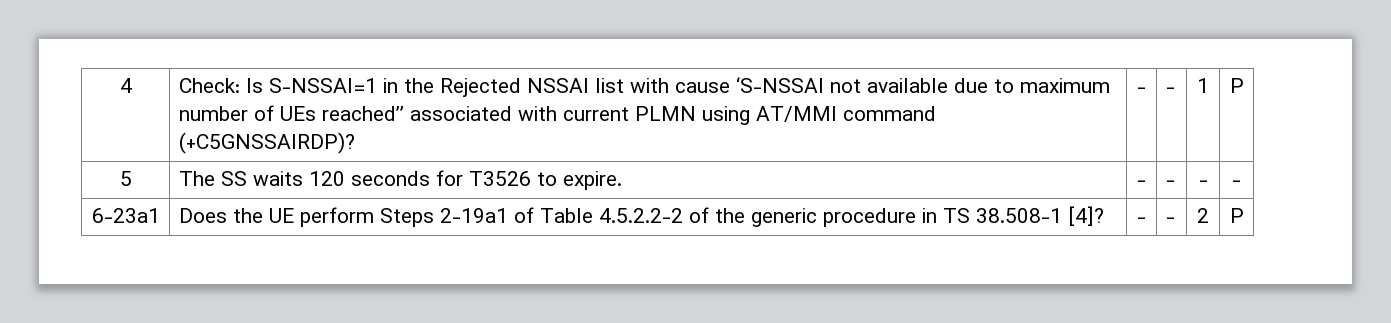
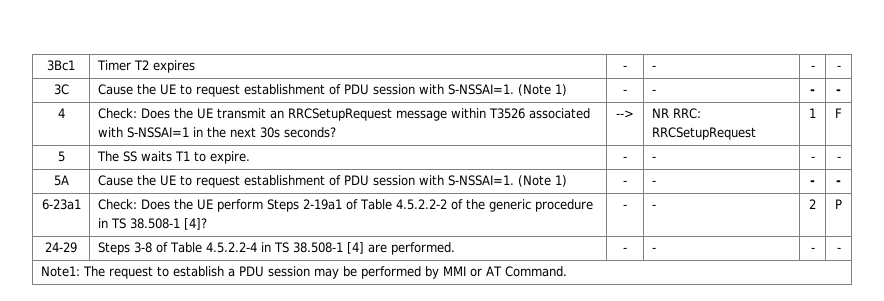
[119,78,132,93] [178,77,1110,97] [178,105,936,125] [178,132,355,154] [1137,87,1146,93] [1165,87,1175,93] [1197,78,1209,93] [1229,78,1244,93] 4 | Check: Is S-NSSAI=1 in the Rejected NSSAI list with cause ‘S-NSSAI not available due to maximum number of UEs reached’’ associated with current PLMN using AT/MMI command (+C5GNSSAIRDP)? | - | - | 1 | P -> [47,60,75,71] [96,60,195,73] [623,65,627,70] [651,65,656,70] [810,65,815,70] [836,65,841,70] [53,84,69,95] [97,84,567,97] [623,89,627,94] [651,89,656,94] [810,89,815,94] [836,89,841,94] [57,108,65,118] [97,108,590,121] [97,127,336,138] [616,110,634,118] [651,108,701,119] [651,127,756,140] [809,108,816,118] [835,108,842,118] 3Bc1 | Timer T2 expires | - | - | - | - // 3C | Cause the UE to request establishment of PDU session with S-NSSAI=1. (Note 1) | - | - | - | - // 4 | Check: Does the UE transmit an RRCSetupRequest message within T3526 associated with S-NSSAI=1 in the next 30s seconds? | --> | NR RRC: RRCSetupRequest | 1 | F
[308,170,531,186] 120 seconds for T3526 -> [174,151,190,161] T1
(1241, 183) none -> [53,175,69,186] [97,175,567,188] [623,180,627,185] [651,180,656,185] [810,180,815,185] [836,180,841,185] // 5A | Cause the UE to request establishment of PDU session with S-NSSAI=1. (Note 1) | - | - | - | -
(160, 215) none -> [97,199,137,210] Check:
(1244, 215) none -> [45,242,77,253] [97,242,455,255] [623,247,627,252] [651,247,656,252] [810,247,815,252] [836,247,841,252] [40,266,567,279] // 24-29 | Steps 3-8 of Table 4.5.2.2-4 in TS 38.508-1 [4] are performed. | - | - | - | - // Note1: The request to establish a PDU session may be performed by MMI or AT Command.

